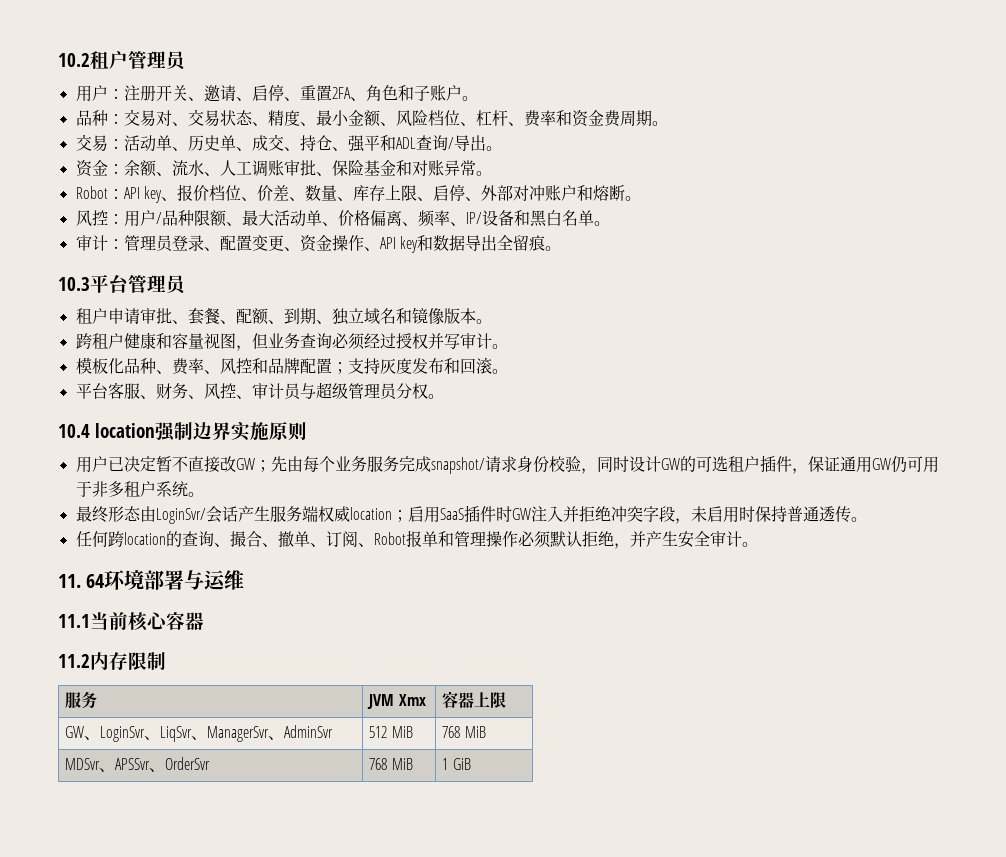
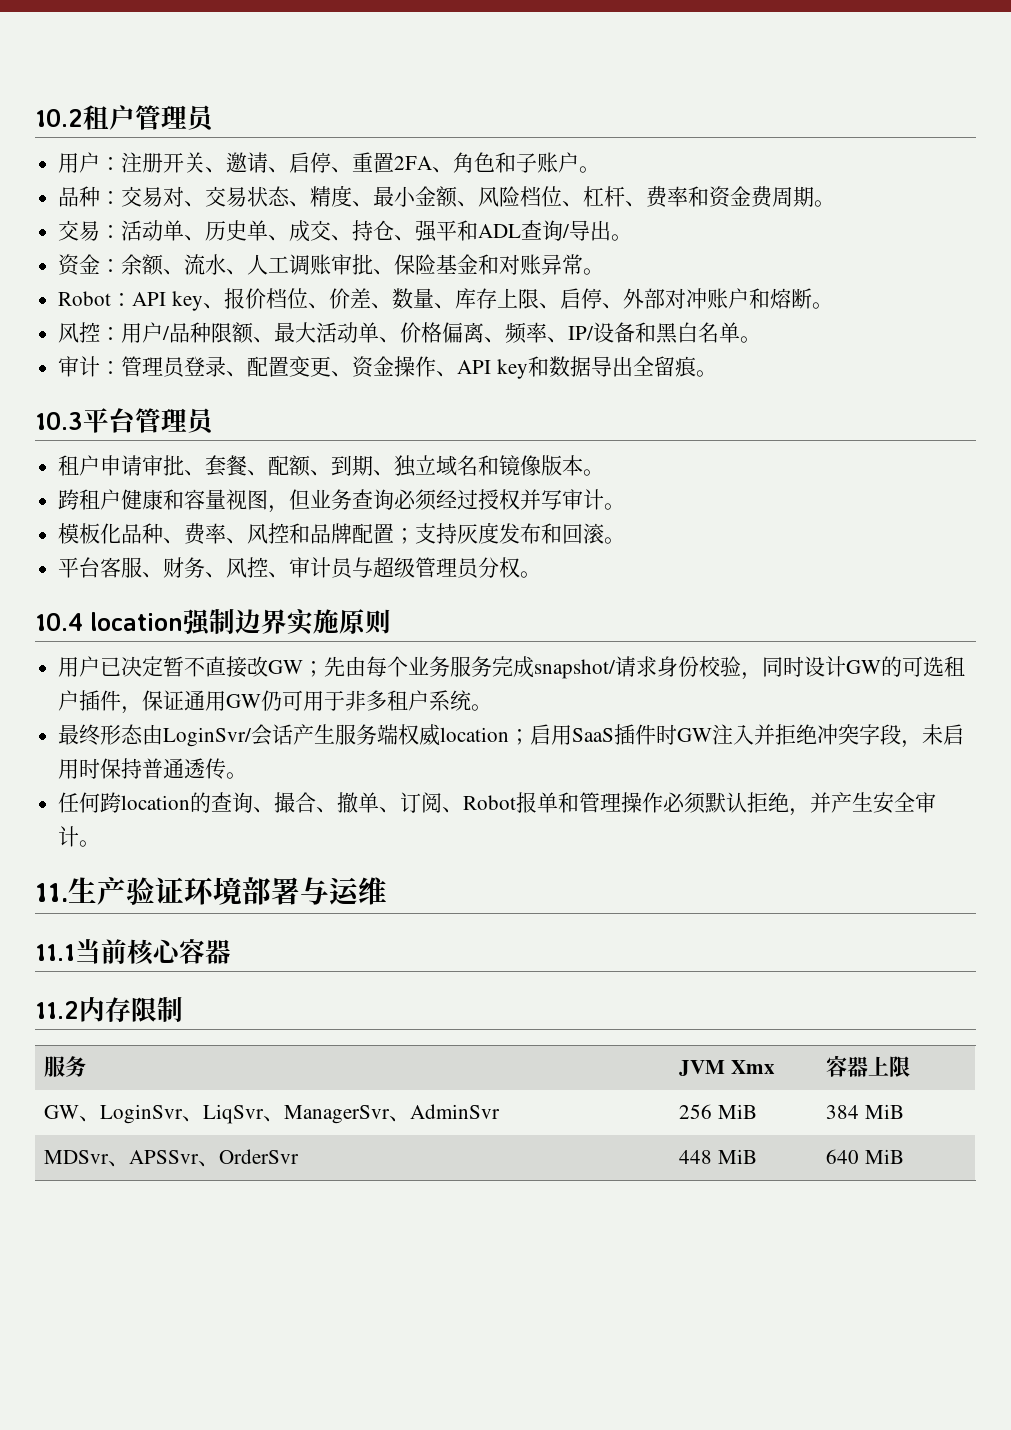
[86,574,105,588] 64 -> [68,877,184,905] 生产验证
[369,726,413,738] [442,726,461,738] 512 MiB | 768 -> [679,1104,757,1119] [826,1105,860,1119] 256 MiB | 384
[369,758,413,770] [442,758,471,770] 768 MiB | 1 GiB -> [679,1149,757,1164] [826,1149,904,1164] 448 MiB | 640 MiB

